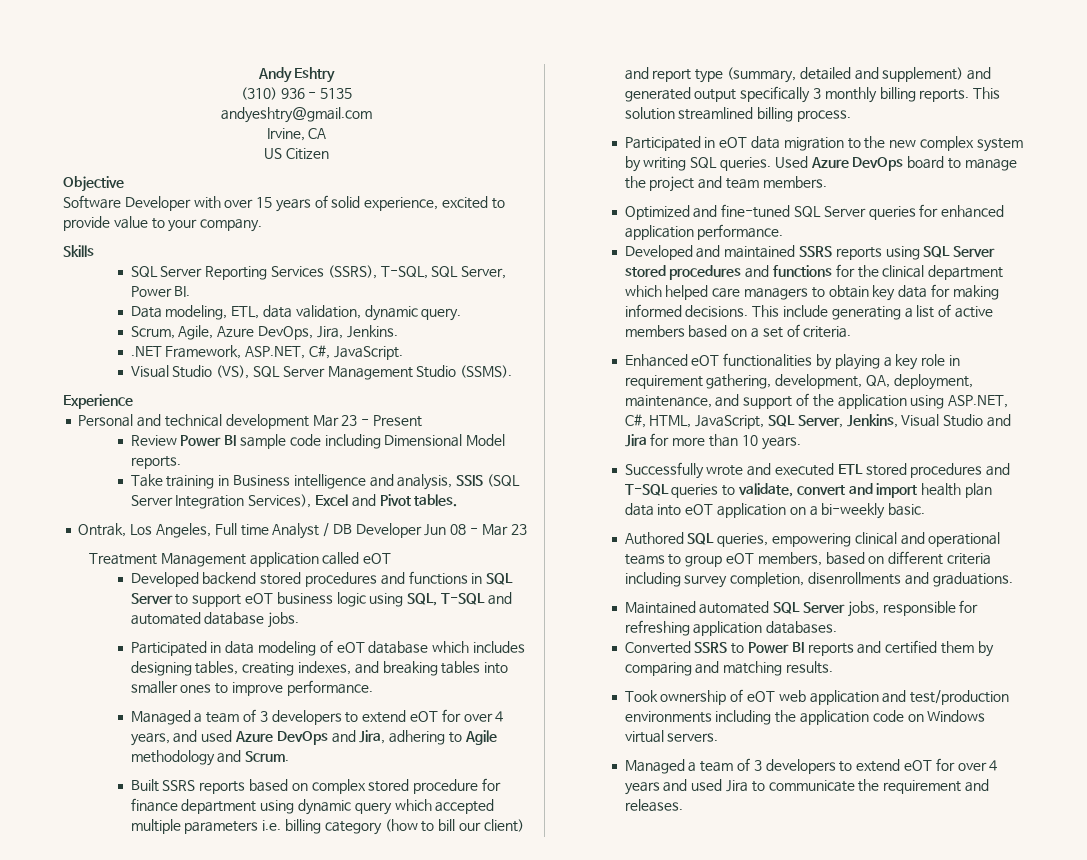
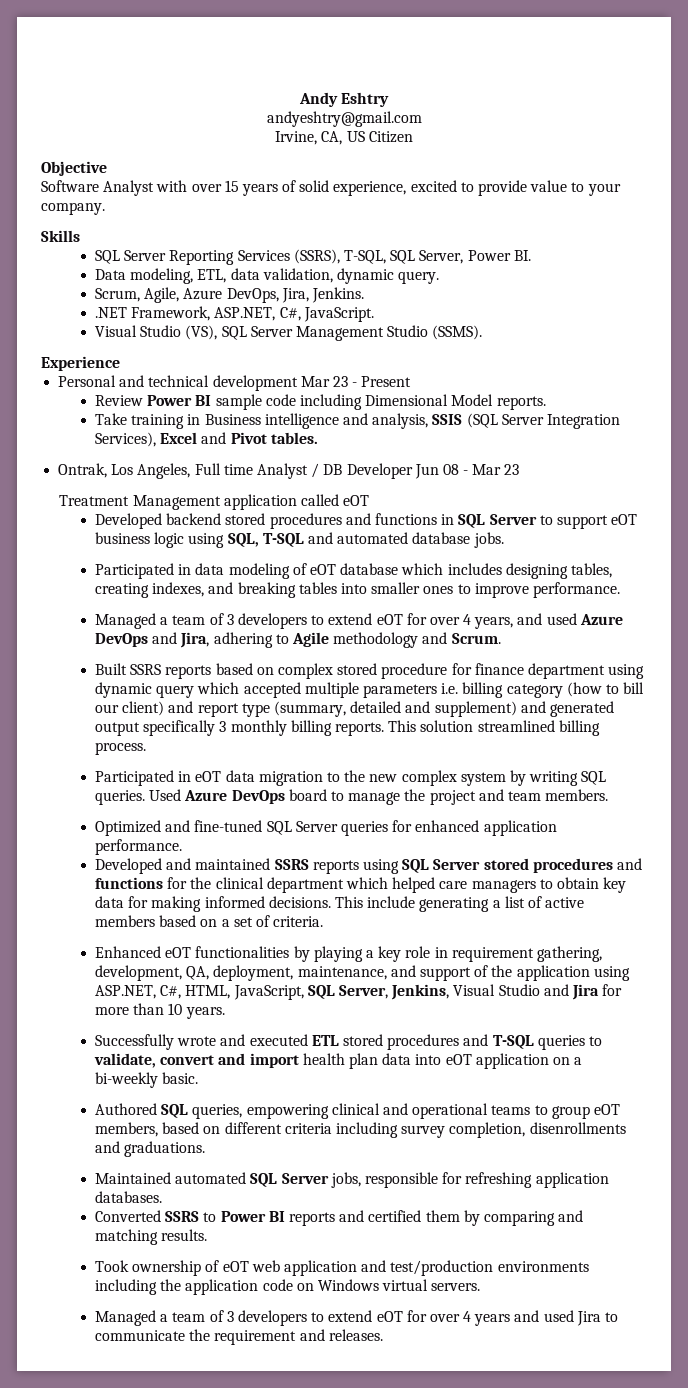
[240,87,353,100] // (310) 936 - 5135 -> (390, 99) none
[308,128,327,139] CA // -> [321,131,343,145] CA,
[124,196,191,211] Developer -> [103,180,155,196] Analyst

